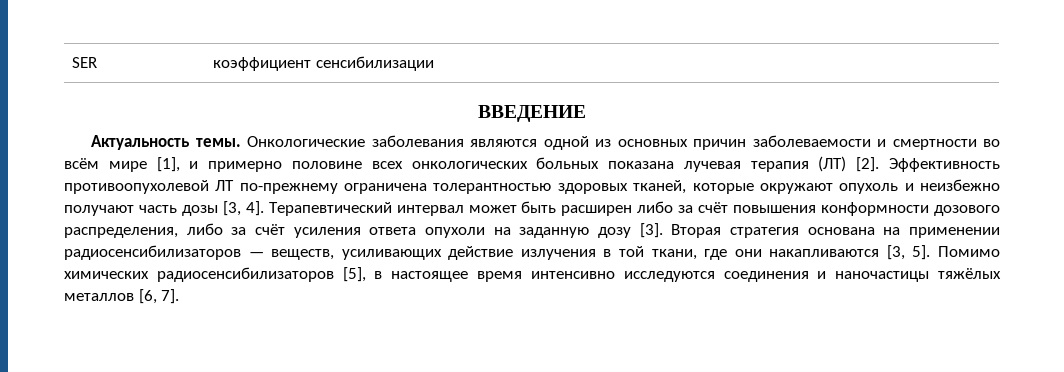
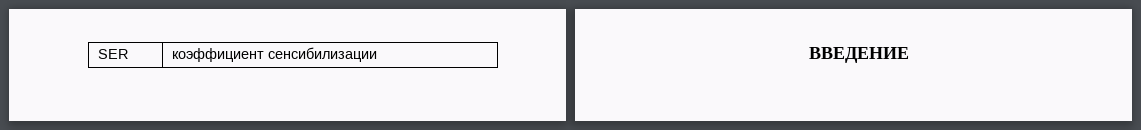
[91,135,1001,150] [64,156,1001,172] [64,179,1001,194] [64,201,1000,216] [64,223,1000,238] [64,245,1000,260] [64,267,1002,282] [64,289,180,304] // Актуальность темы. Онкологические заболевания являются одной из основных причин заболеваемости и смертности во всём мире [1], и примерно половине всех онкологических больных показана лучевая терапия (ЛТ) [2]. Эффективность противоопухолевой ЛТ по-прежнему ограничена толерантностью здоровых тканей, которые окружают опухоль и неизбежно получают часть дозы [3, 4]. Терапевтический интервал может быть расширен либо за счёт повышения конформности дозового распределения, либо за счёт усиления ответа опухоли на заданную дозу [3]. Вторая стратегия основана на применении радиосенсибилизаторов — веществ, усиливающих действие излучения в той ткани, где они накапливаются [3, 5]. Помимо химических радиосенсибилизаторов [5], в настоящее время интенсивно исследуются соединения и наночастицы тяжёлых металлов [6, 7]. -> (909, 55) none

